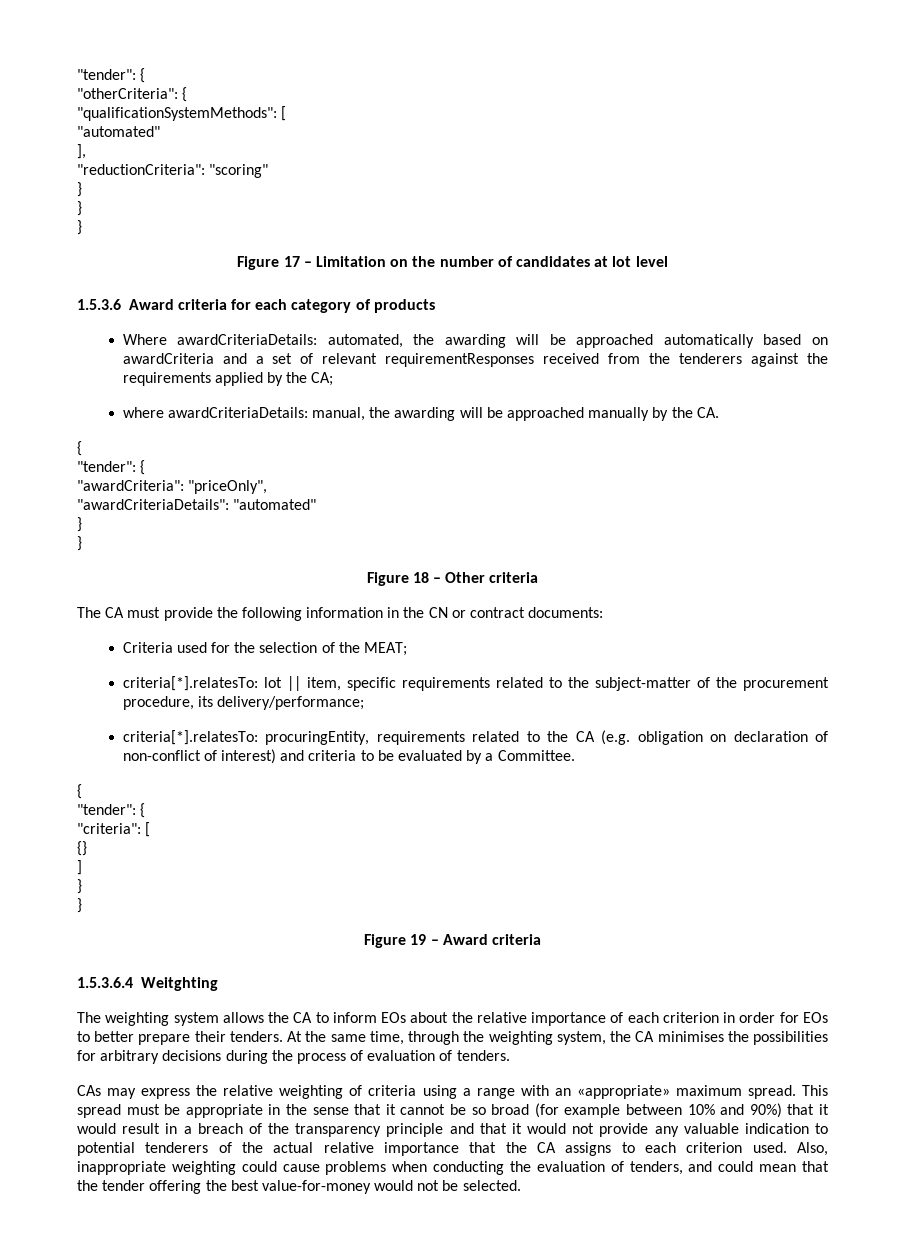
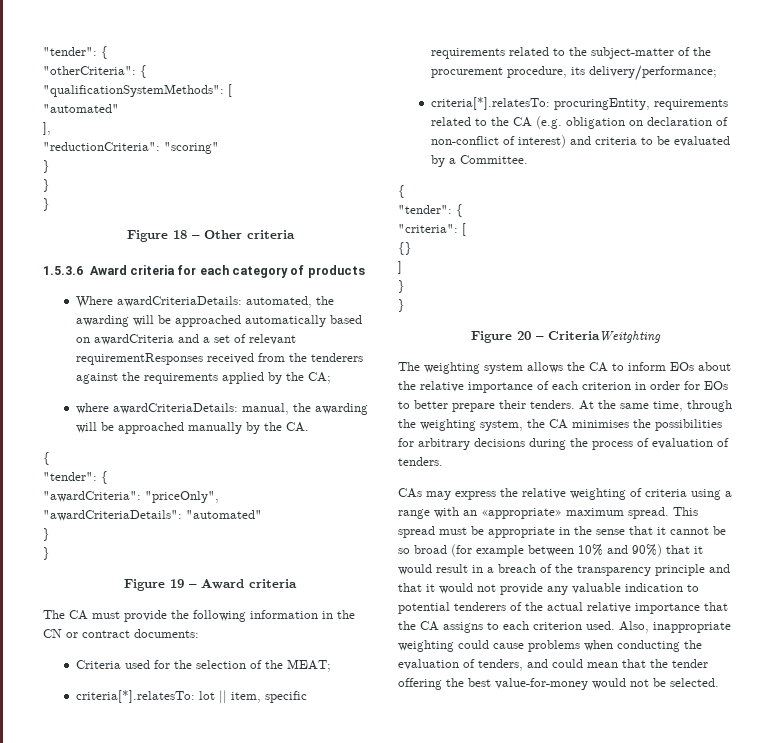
[283,256,668,267] 17 – Limitation on the number of candidates at lot level -> [172,230,295,239] 18 – Other criteria
[412,572,486,583] 18 – Other -> [170,579,244,589] 19 – Award
[410,934,541,945] [77,977,218,991] 19 – Award criteria // 1.5.3.6.4 Weitghting -> [516,331,661,343] 20 – CriteriaWeitghting

